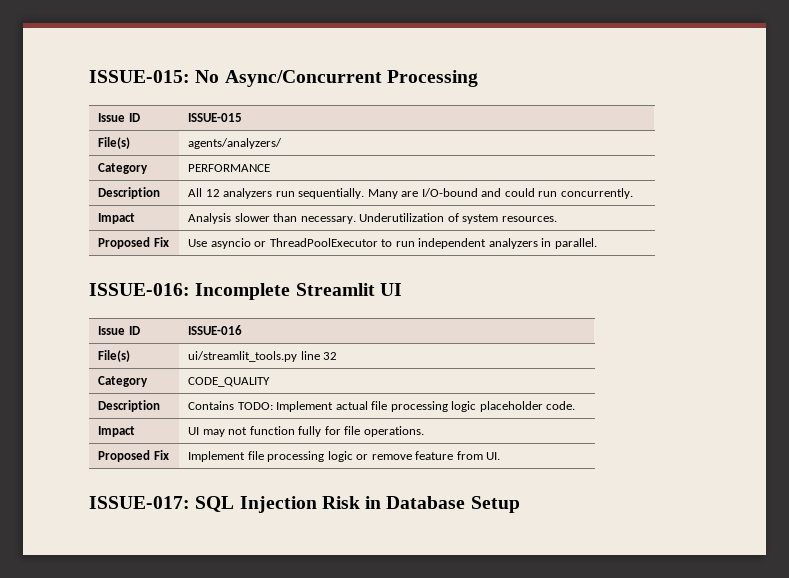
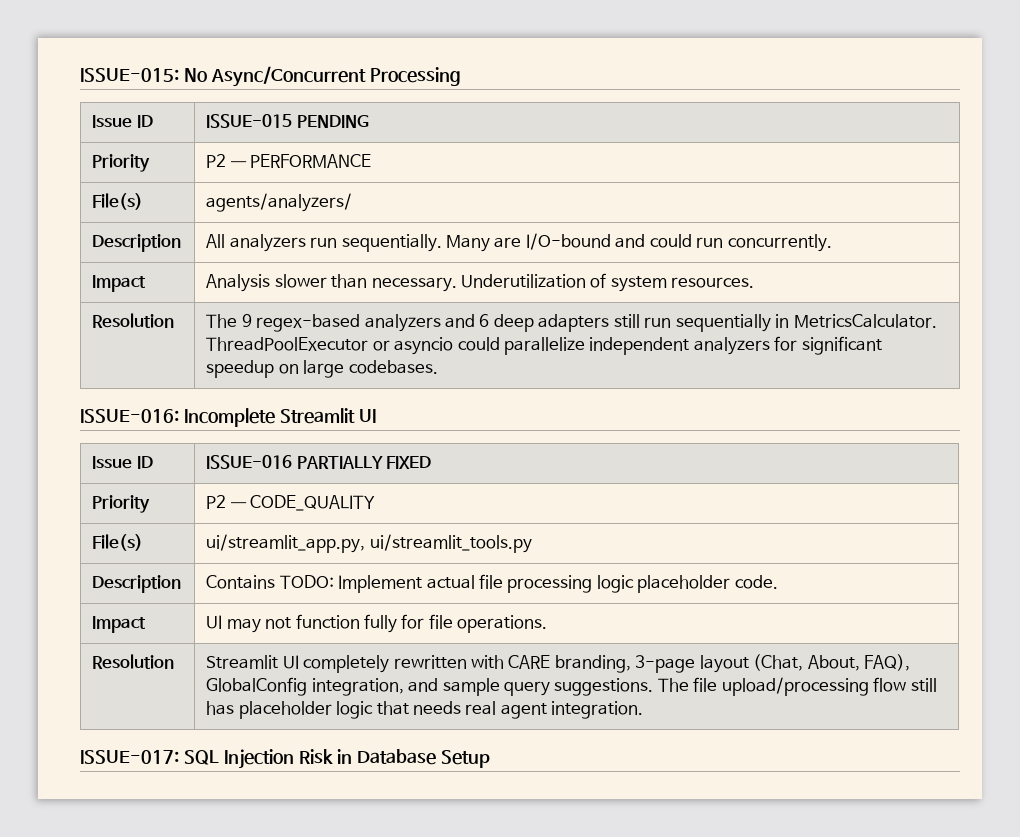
(243, 117) none -> [296,115,369,128] [92,154,151,172] [206,154,372,168] PENDING // Priority | P2 — PERFORMANCE
[98,163,149,174] [188,164,271,172] // Category | PERFORMANCE -> (353, 202) none
[205,189,220,197] 12 -> (226, 241) none
[98,237,169,249] [188,238,597,249] Proposed Fix | Use asyncio or ThreadPoolExecutor to run independent analyzers in parallel. -> [92,313,175,328] [206,314,937,332] [206,336,882,355] [206,360,438,378] Resolution | The 9 regex-based analyzers and 6 deep adapters still run sequentially in MetricsCalculator. ThreadPoolExecutor or asyncio could parallelize independent analyzers for significant speedup on large codebases.
[98,350,131,362] // File(s) | -> [296,456,432,469] [92,495,151,513] [206,495,376,511] [92,534,144,551] [206,534,366,553] PARTIALLY FIXED // Priority | P2 — CODE_QUALITY // File(s) | ui/streamlit_app.py,
[300,351,338,360] [98,376,149,387] [188,377,271,387] line 32 // Category | CODE_QUALITY -> (532, 543) none
[98,450,169,462] [188,451,501,462] Proposed Fix | Implement file processing logic or remove feature from UI. -> [92,654,175,669] [206,654,911,673] [206,677,937,696] [206,701,644,719] Resolution | Streamlit UI completely rewritten with CARE branding, 3-page layout (Chat, About, FAQ), GlobalConfig integration, and sample query suggestions. The file upload/processing flow still has placeholder logic that needs real agent integration.

